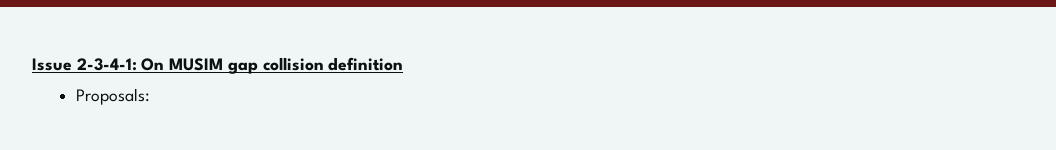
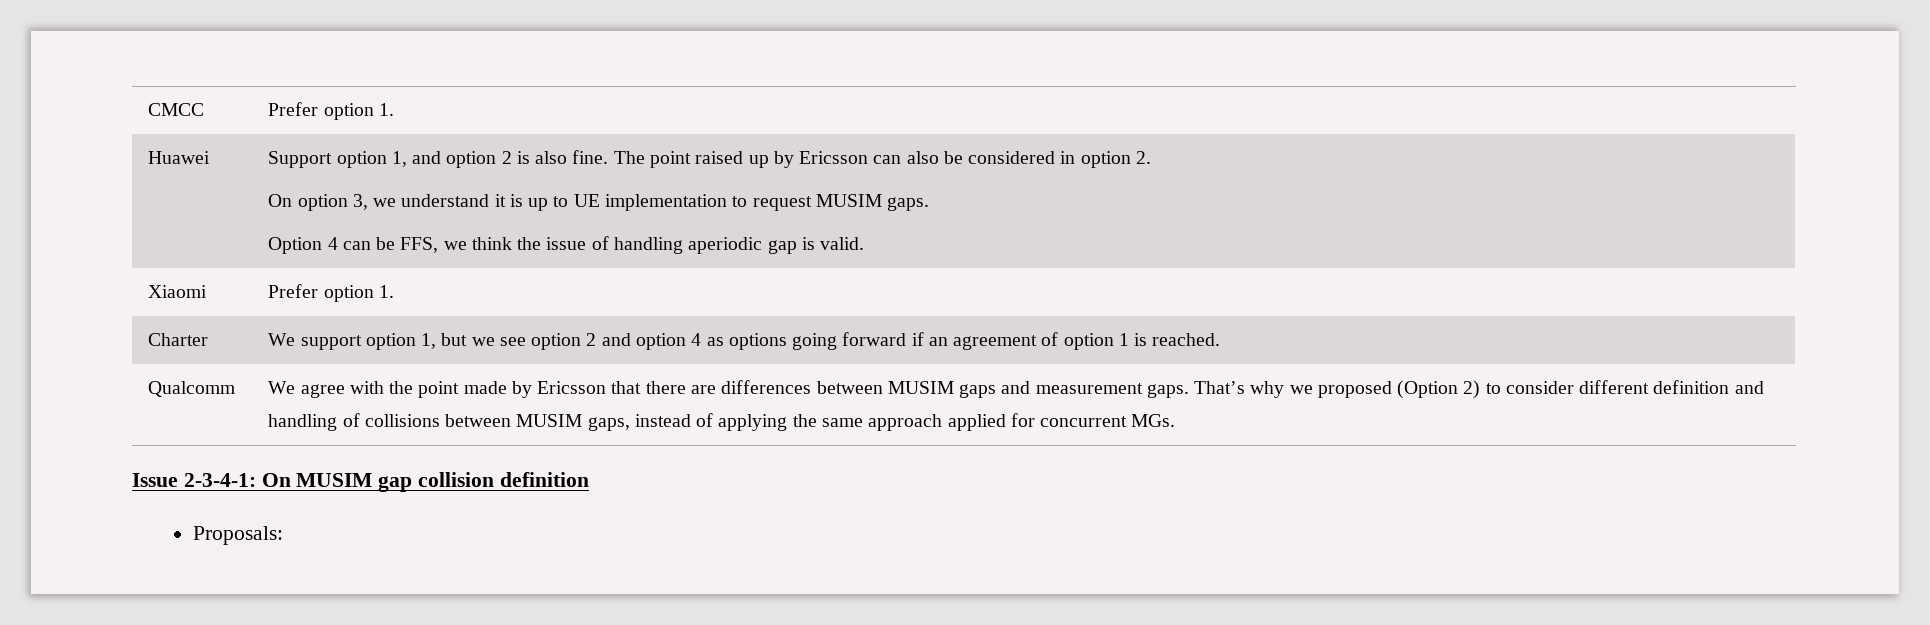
(32, 64) none -> [148,103,205,116] [268,102,394,120] [148,151,211,164] [268,150,1151,168] [268,194,930,211] [268,236,865,254] [148,285,208,298] [268,284,394,302] [148,333,209,346] [268,332,1221,350] [148,381,236,397] [268,380,1764,399] [268,413,1176,431] CMCC | Prefer option 1. // Huawei | Support option 1, and option 2 is also fine. The point raised up by Ericsson can also be considered in option 2. // On option 3, we understand it is up to UE implementation to request MUSIM gaps. // Option 4 can be FFS, we think the issue of handling aperiodic gap is valid. // Xiaomi | Prefer option 1. // Charter | We support option 1, but we see option 2 and option 4 as options going forward if an agreement of option 1 is reached. // Qualcomm | We agree with the point made by Ericsson that there are differences between MUSIM gaps and measurement gaps. That’s why we proposed (Option 2) to consider different definition and handling of collisions between MUSIM gaps, instead of applying the same approach applied for concurrent MGs. //

